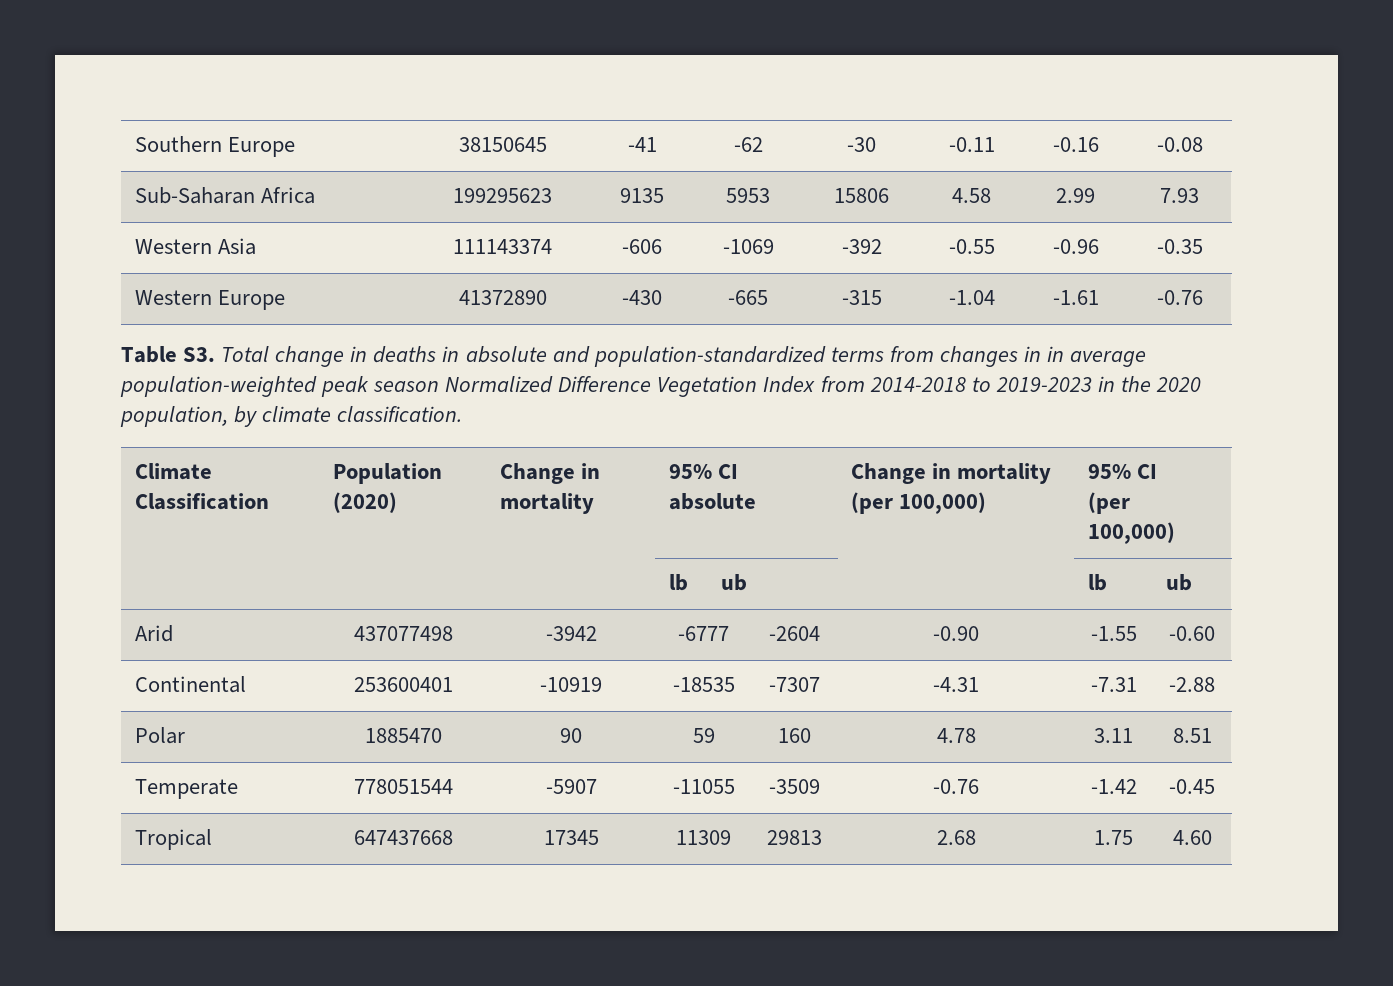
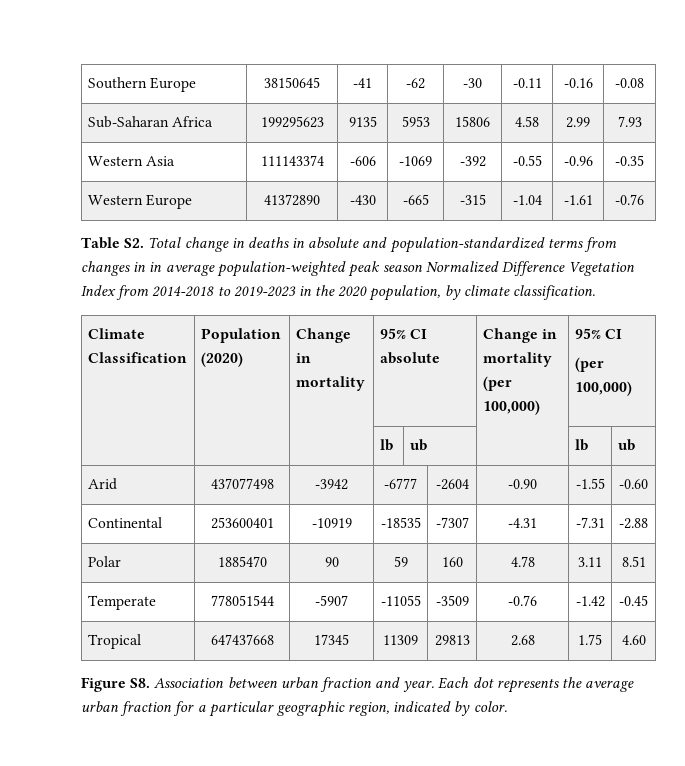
[183,347,216,362] S3. -> [124,238,145,248] S2.
(1212, 837) none -> [81,677,635,693] [81,701,507,717] // Figure S8. Association between urban fraction and year. Each dot represents the average urban fraction for a particular geographic region, indicated by color.

